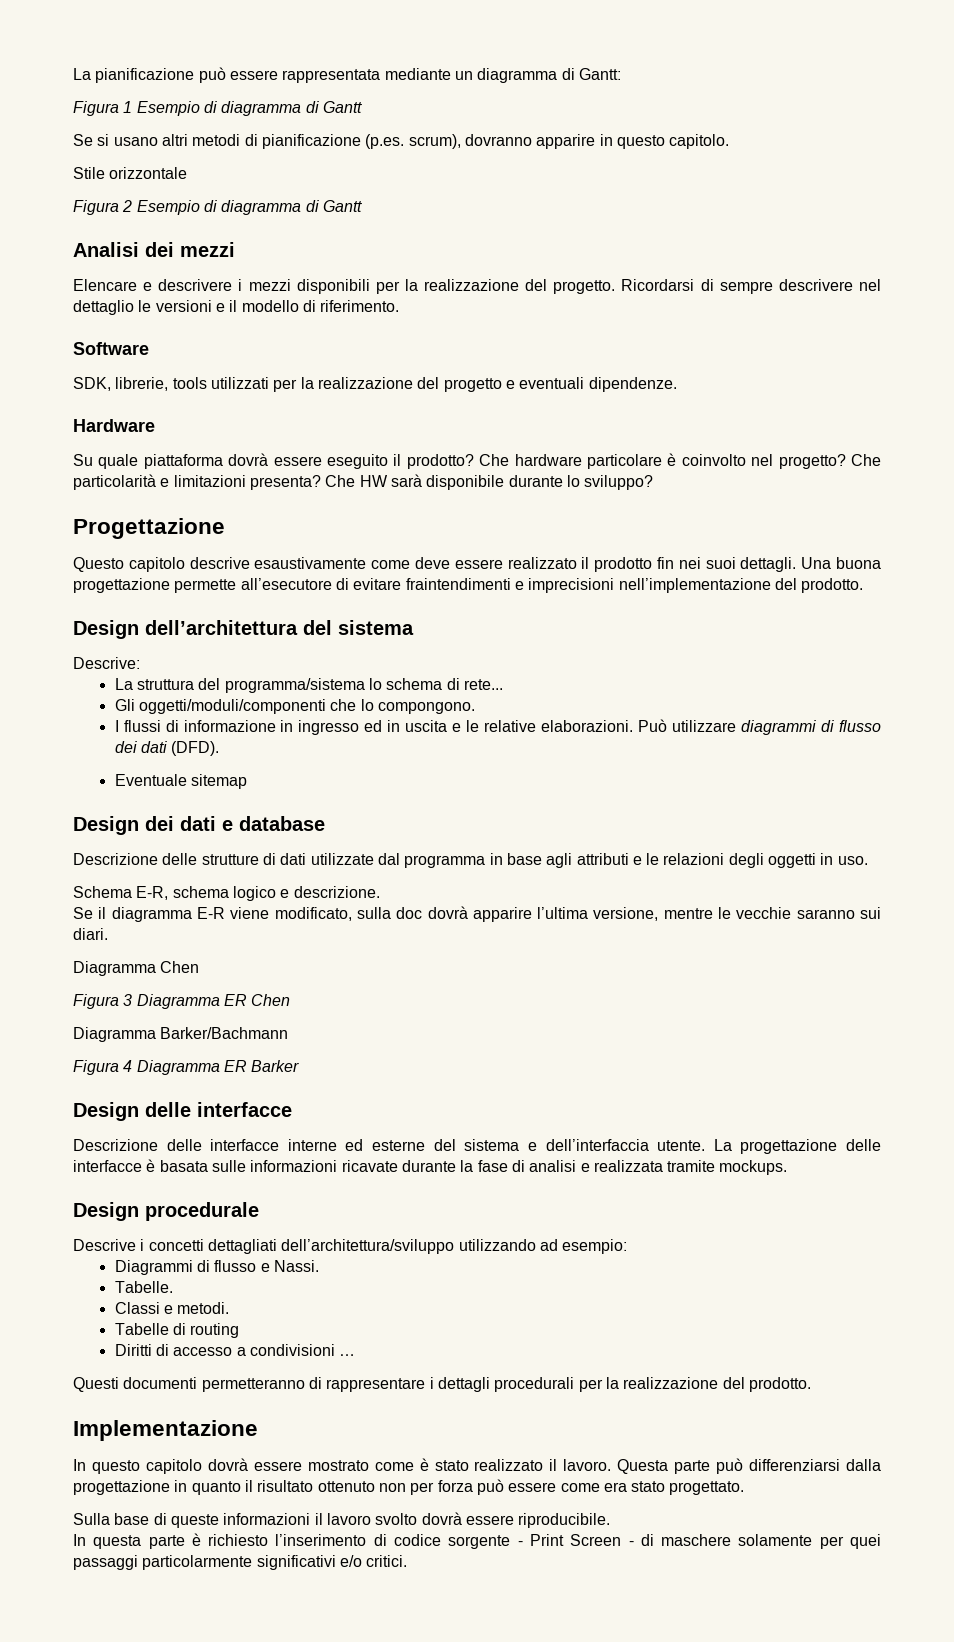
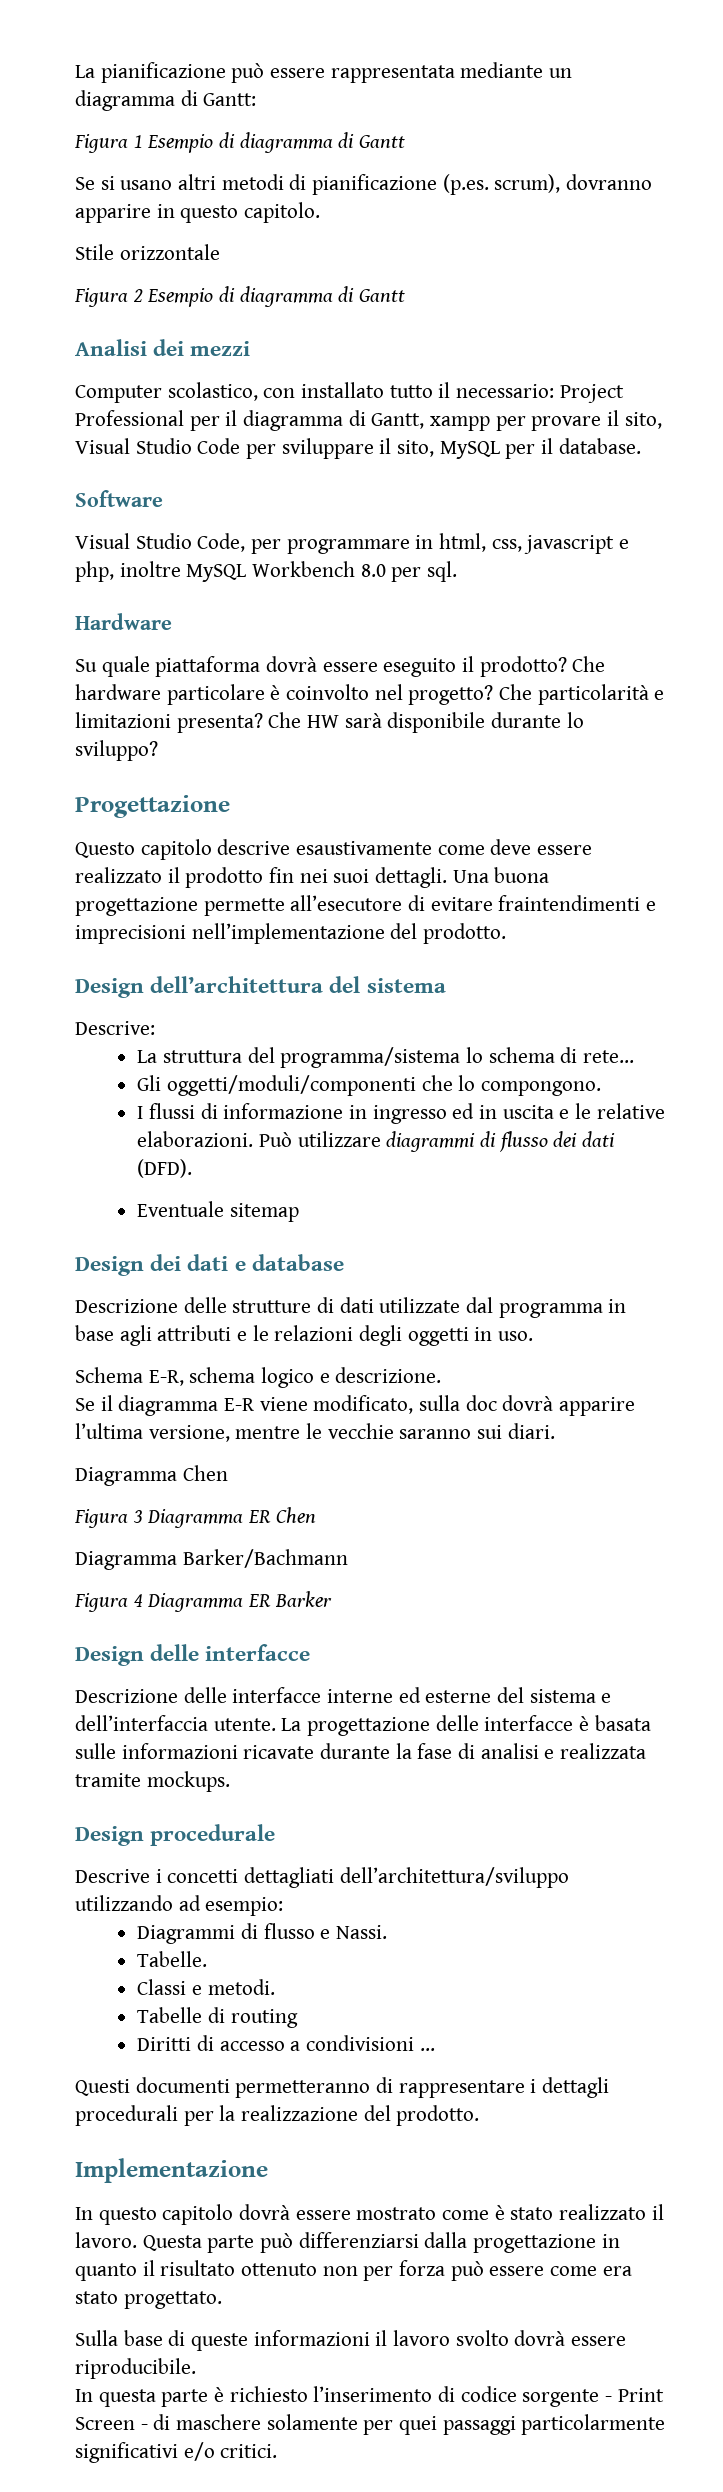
[73,279,881,294] [73,300,400,315] [73,342,149,355] [73,377,677,392] Elencare e descrivere i mezzi disponibili per la realizzazione del progetto. Ricordarsi di sempre descrivere nel dettaglio le versioni e il modello di riferimento. // Software // SDK, librerie, tools utilizzati per la realizzazione del progetto e eventuali dipendenze. -> [75,382,624,403] [75,410,662,431] [75,438,641,459] [75,490,163,507] [75,533,630,554] [75,561,458,582] Computer scolastico, con installato tutto il necessario: Project Professional per il diagramma di Gantt, xampp per provare il sito, Visual Studio Code per sviluppare il sito, MySQL per il database. // Software // Visual Studio Code, per programmare in html, css, javascript e php, inoltre MySQL Workbench 8.0 per sql.

